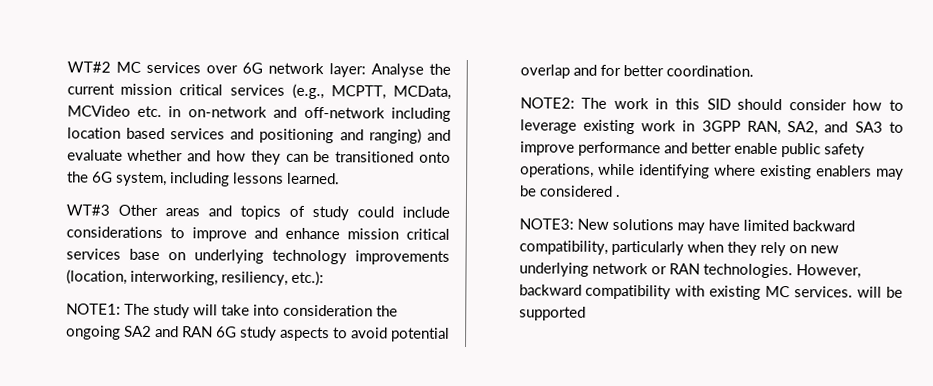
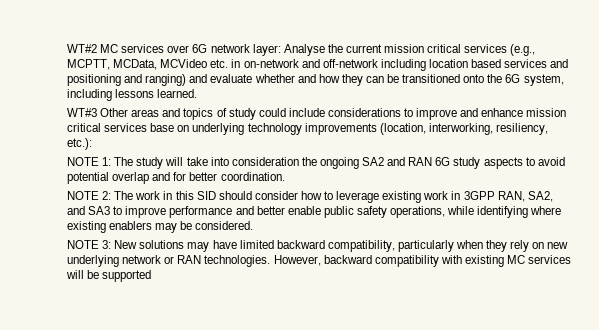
[65,303,121,315] NOTE1: -> [66,157,112,166] NOTE 1:
[519,97,575,109] NOTE2: -> [66,191,112,200] NOTE 2:
[538,185,620,197] [518,218,574,230] considered . // NOTE3: -> [195,221,254,230] [66,240,112,249] considered. // NOTE 3:
[794,286,854,298] services. -> [528,255,572,264] services

